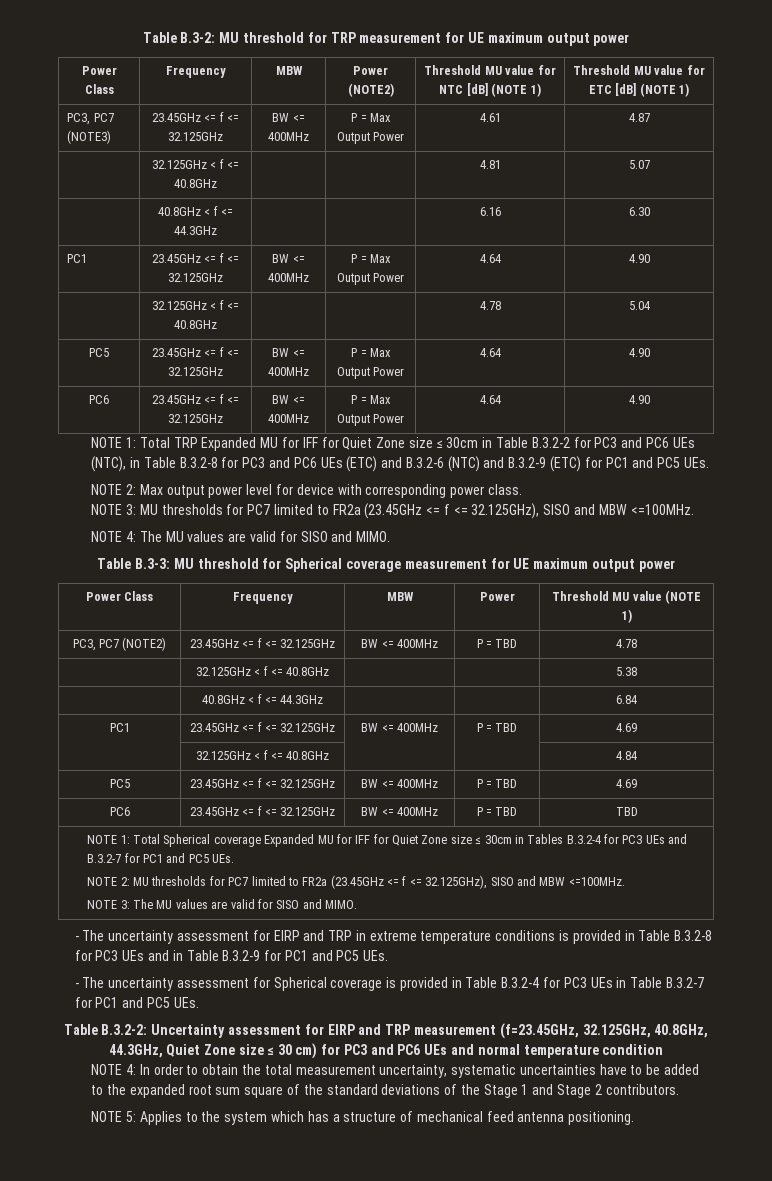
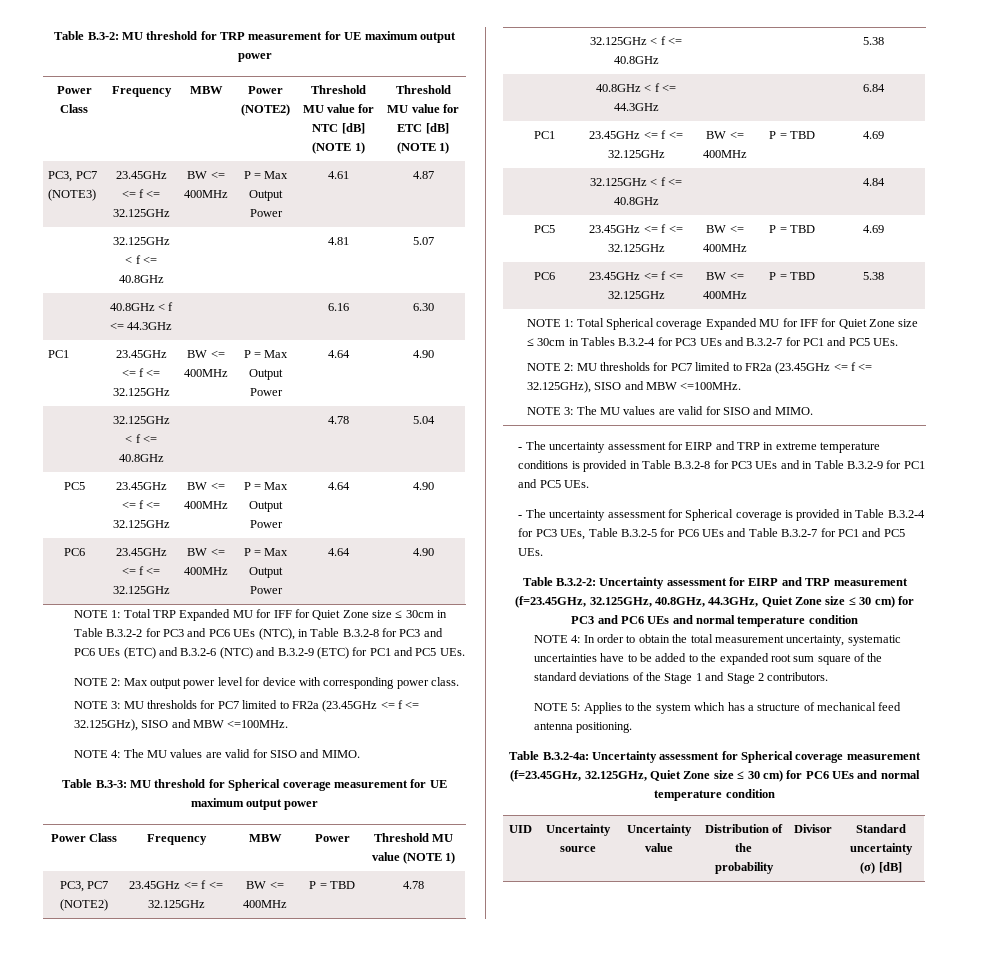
[615,807,638,816] TBD -> [863,272,884,280] 5.38
[590,977,627,988] UEs in -> [560,528,747,540] UEs, Table B.3.2-5 for PC6 UEs and
(635, 1118) none -> [509,751,921,763] [510,770,920,782] [654,789,775,801] [509,825,532,833] [546,824,611,836] [560,846,596,852] [627,824,692,836] [645,843,673,852] [704,824,784,833] [735,843,752,852] [714,862,774,874] [793,824,832,833] [856,824,906,833] [850,843,913,855] [860,862,902,874] // Table B.3.2-4a: Uncertainty assessment for Spherical coverage measurement (f=23.45GHz, 32.125GHz, Quiet Zone size ≤ 30 cm) for PC6 UEs and normal temperature condition // UID | Uncertainty source | Uncertainty value | Distribution of the probability | Divisor | Standard uncertainty (σ) [dB]

